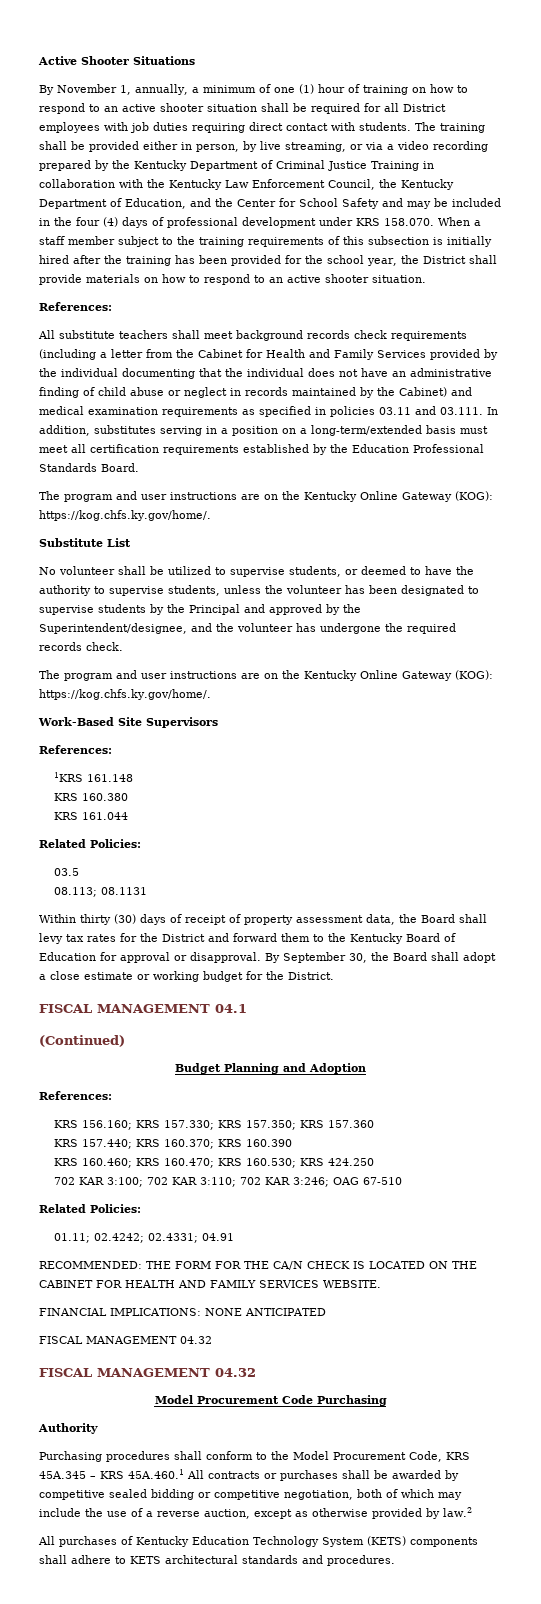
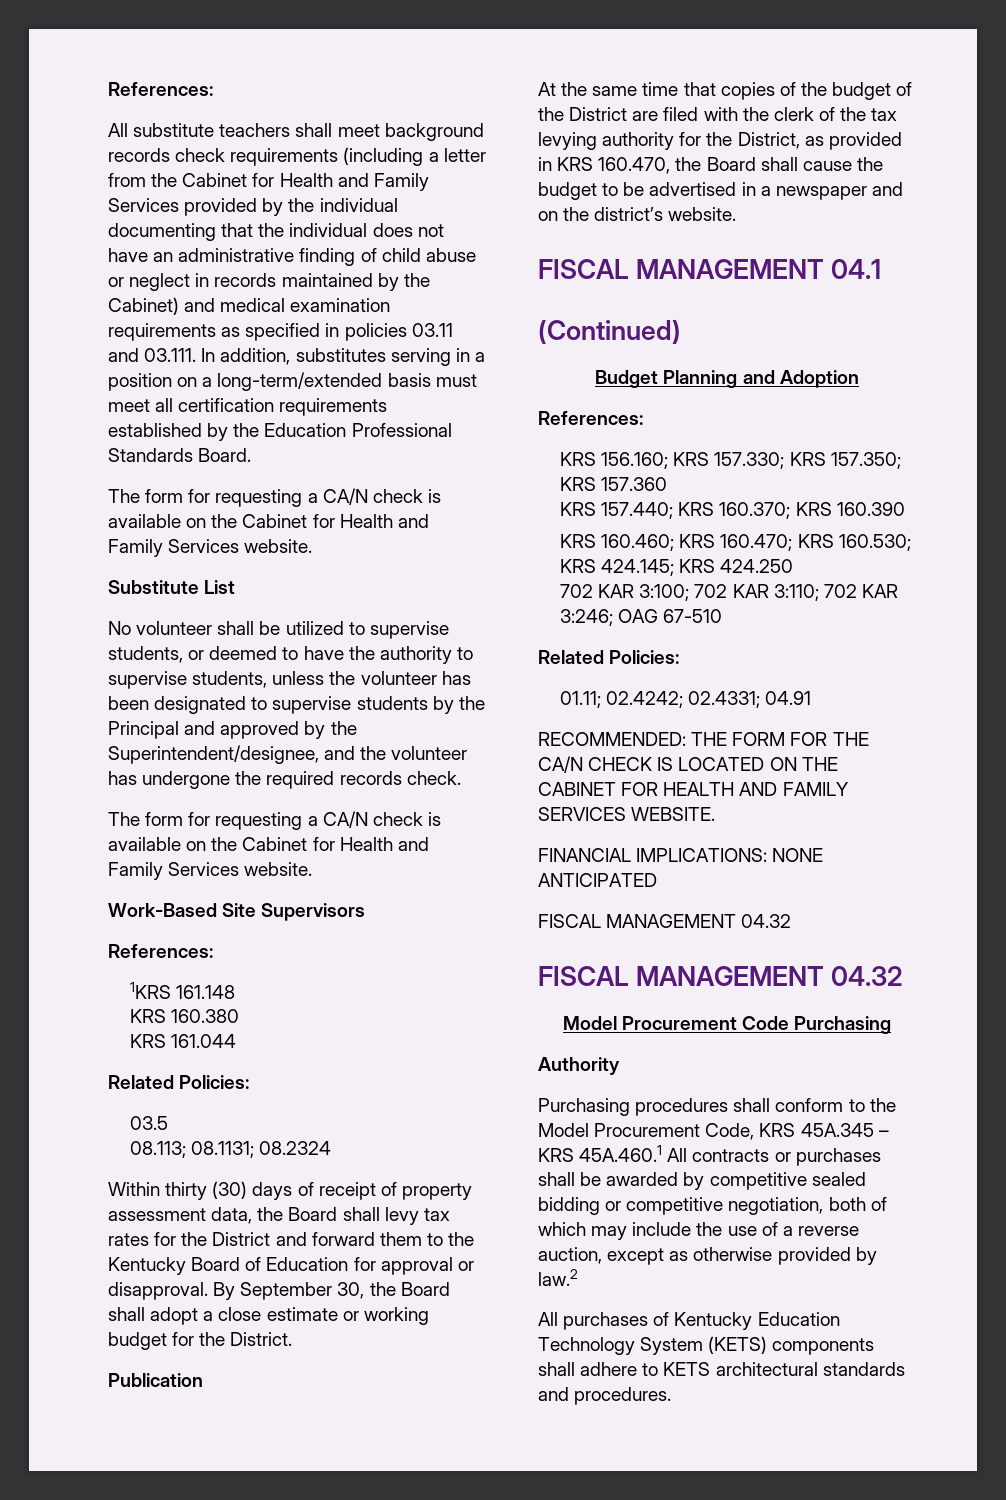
[38,56,195,65] [39,84,468,95] [39,103,446,114] [39,122,485,133] [39,141,488,152] [39,160,434,171] [39,179,454,190] [39,198,501,209] [39,217,481,228] [39,236,492,247] [39,255,497,266] [39,274,426,285] Active Shooter Situations // By November 1, annually, a minimum of one (1) hour of training on how to respond to an active shooter situation shall be required for all District employees with job duties requiring direct contact with students. The training shall be provided either in person, by live streaming, or via a video recording prepared by the Kentucky Department of Criminal Justice Training in collaboration with the Kentucky Law Enforcement Council, the Kentucky Department of Education, and the Center for School Safety and may be included in the four (4) days of professional development under KRS 158.070. When a staff member subject to the training requirements of this subsection is initially hired after the training has been provided for the school year, the District shall provide materials on how to respond to an active shooter situation. // -> (108, 89) none
[64,491,493,502] [39,510,211,521] program and user instructions are on the Kentucky Online Gateway (KOG): https://kog.chfs.ky.gov/home/. -> [145,488,441,507] [108,514,429,528] [108,539,313,557] form for requesting a CA/N check is available on the Cabinet for Health and Family Services website.
[64,670,493,681] [39,689,211,700] program and user instructions are on the Kentucky Online Gateway (KOG): https://kog.chfs.ky.gov/home/. -> [145,811,441,830] [108,837,429,851] [108,862,313,880] form for requesting a CA/N check is available on the Cabinet for Health and Family Services website.
[101,887,148,895] 08.1131 -> [191,1141,332,1158] 08.1131; 08.2324
(334, 976) none -> [108,1373,203,1387] [538,82,913,100] [538,107,898,121] [538,132,902,150] [538,157,883,174] [538,182,903,200] [538,207,737,221] // Publication // At the same time that copies of the budget of the District are filed with the clerk of the tax levying authority for the District, as provided in KRS 160.470, the Board shall cause the budget to be advertised in a newspaper and on the district’s website.
(325, 1162) none -> [601,559,716,576] 424.145; KRS

